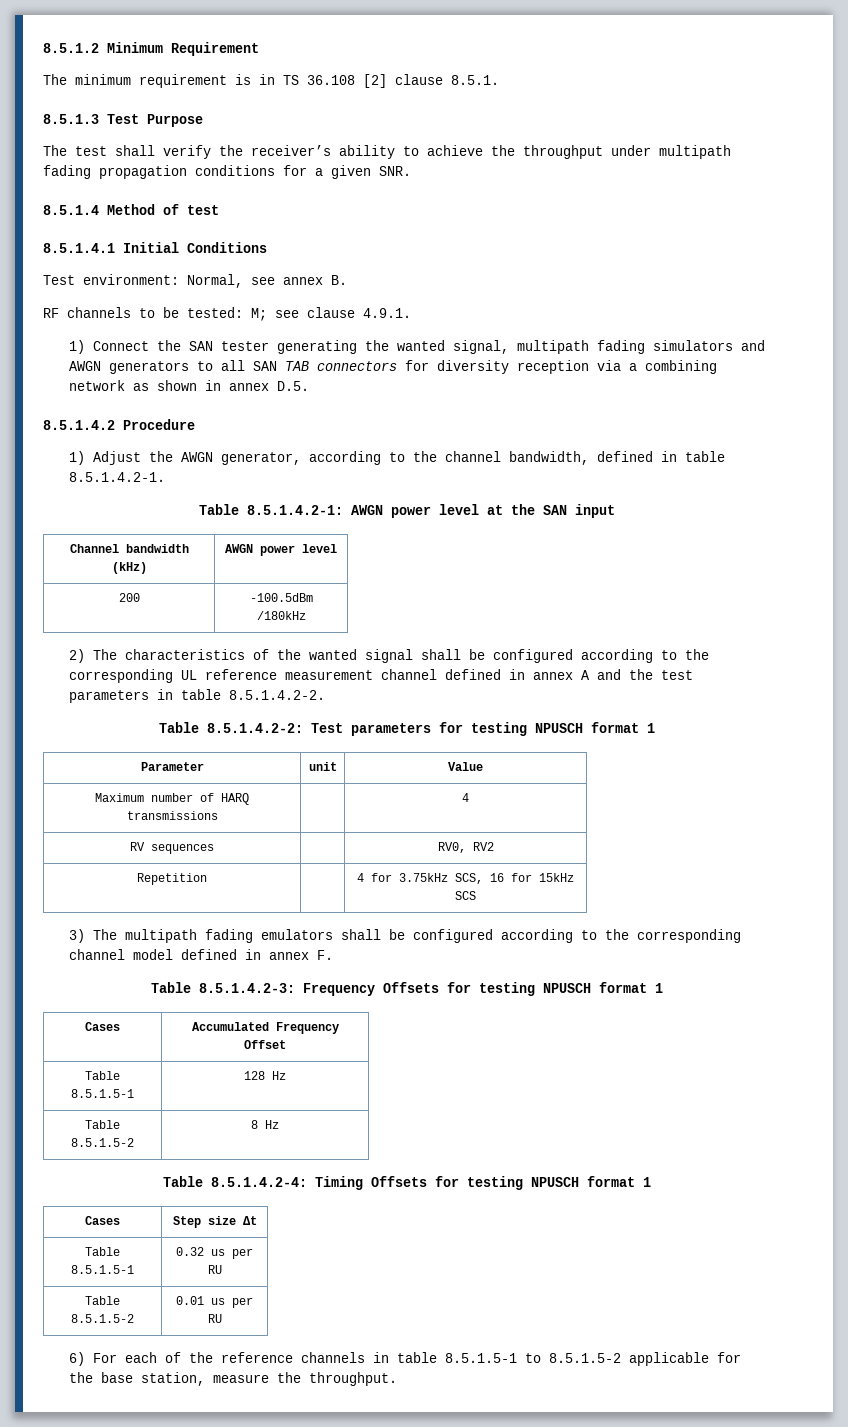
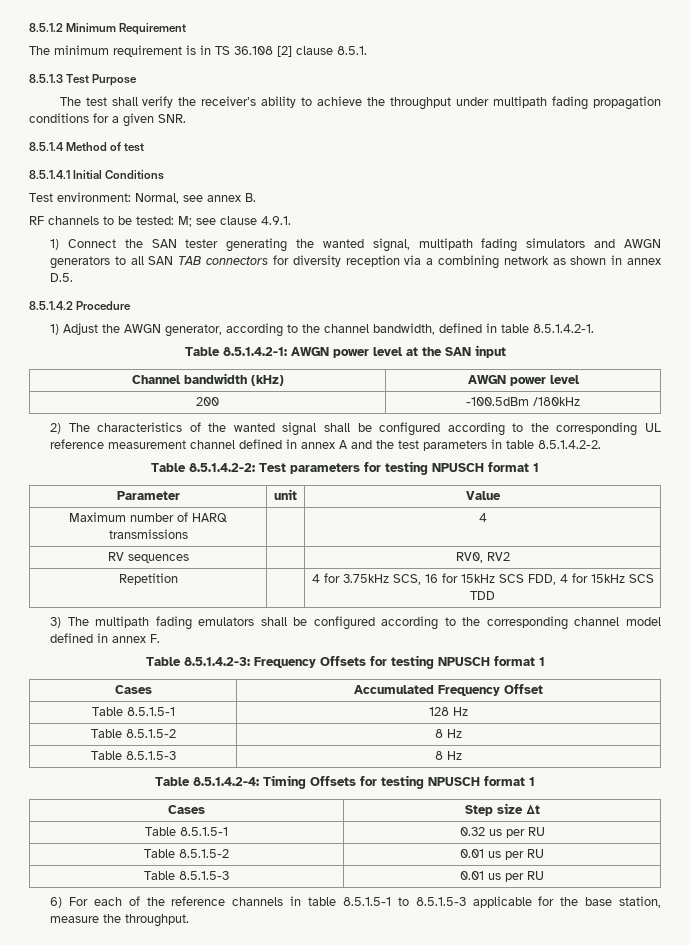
(476, 895) none -> [527,573,654,585] [470,591,495,600] FDD, 4 for 15kHz SCS TDD
(279, 1124) none -> [90,751,176,760] [435,751,462,760] // Table 8.5.1.5-3 | 8 Hz
(222, 1318) none -> [144,871,229,880] [460,871,544,882] // Table 8.5.1.5-3 | 0.01 us per RU
[548,1353,621,1363] 8.5.1.5-2 -> [415,897,466,906] 8.5.1.5-3

